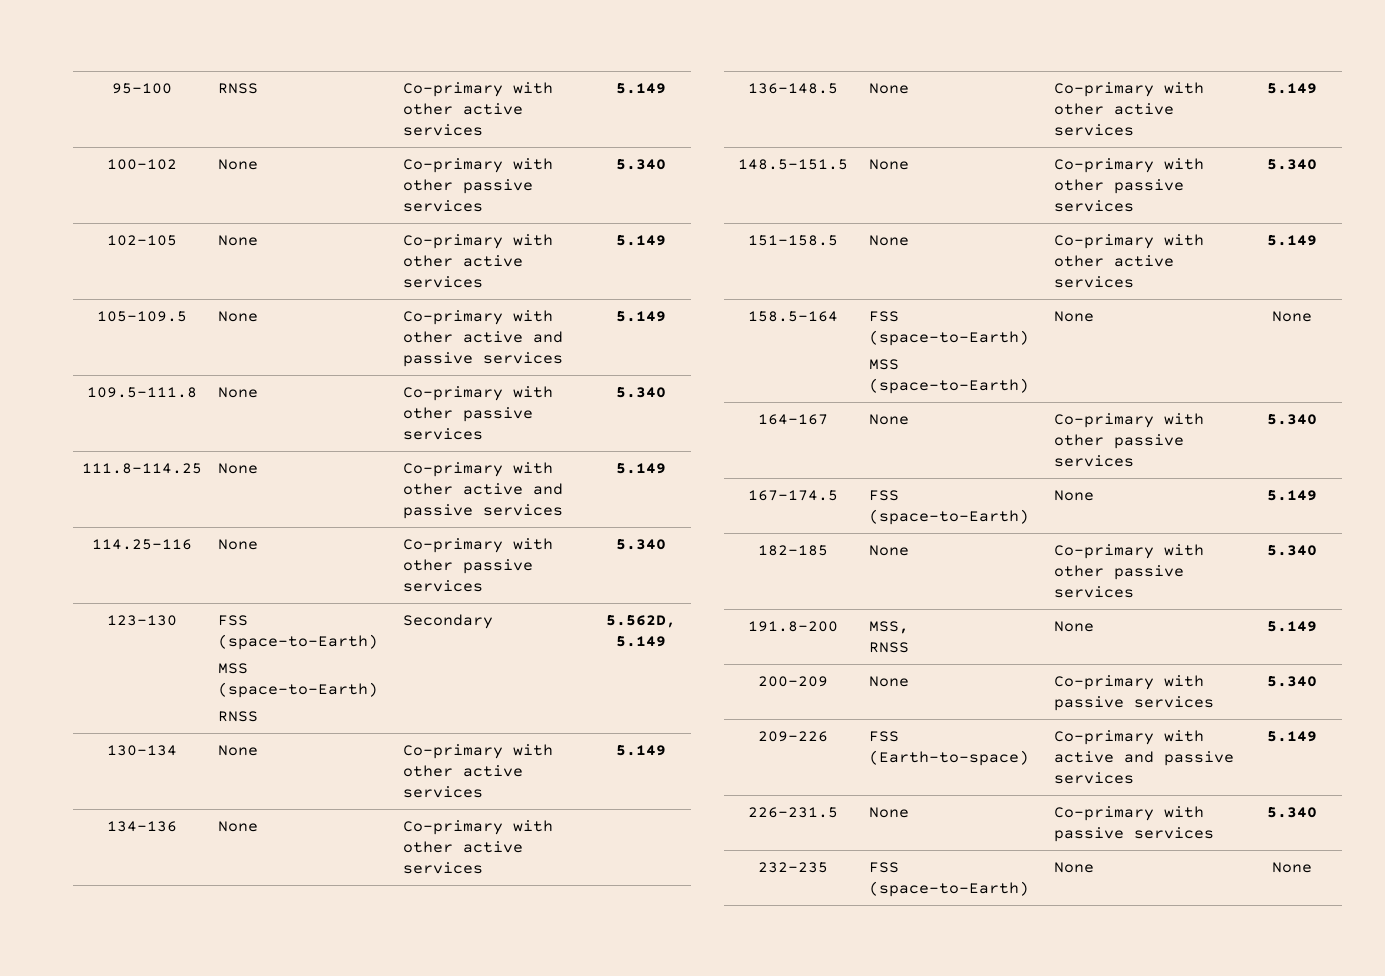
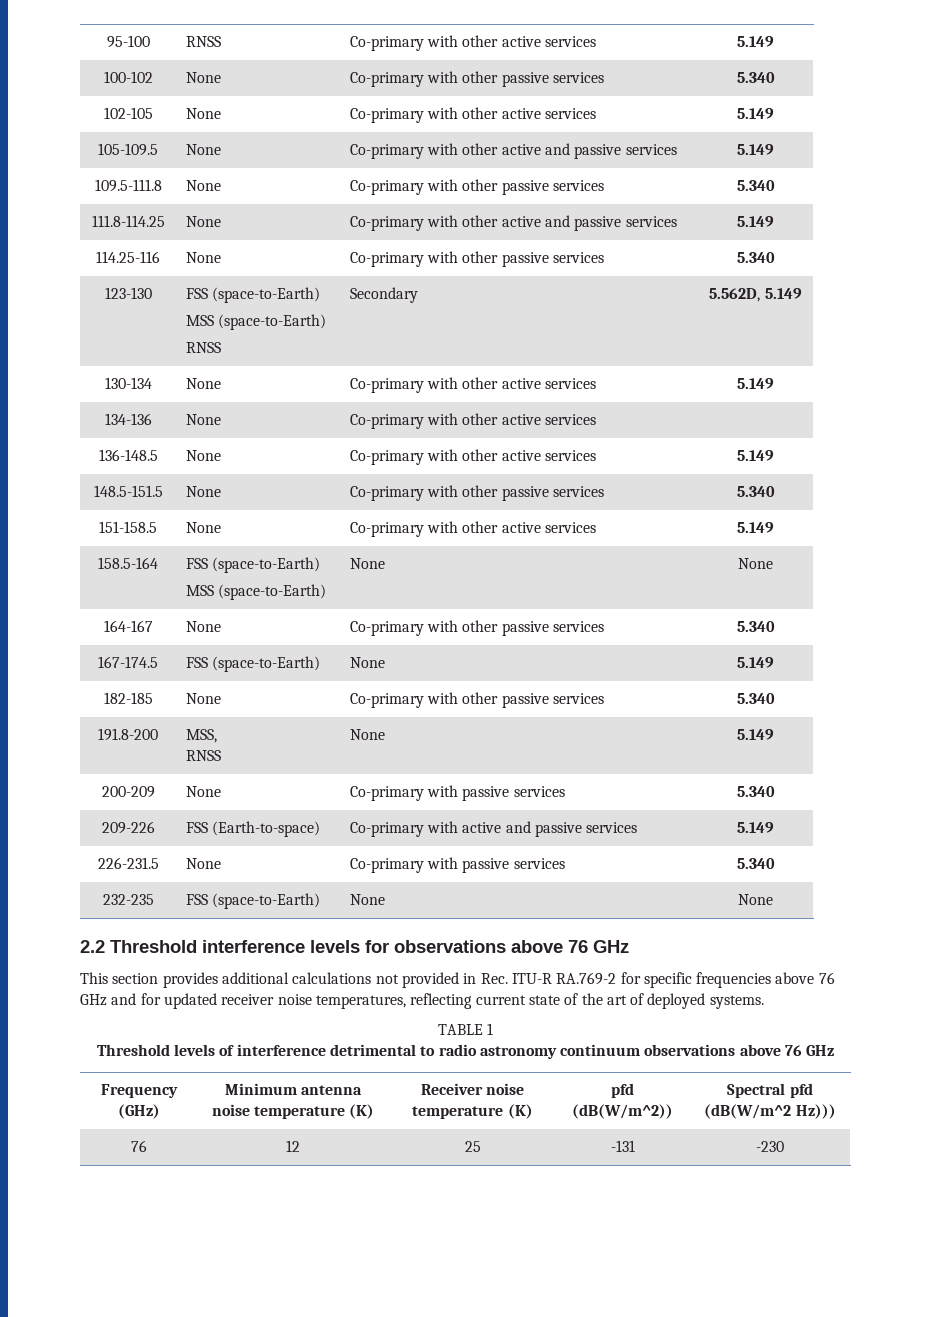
(1312, 867) none -> [80,940,629,953] [80,972,835,988] [80,993,764,1009] [437,1023,494,1035] [96,1044,835,1059] [100,1084,178,1098] [117,1104,160,1119] [224,1083,363,1095] [211,1104,375,1119] [420,1083,525,1095] [412,1104,533,1119] [611,1083,634,1098] [572,1104,673,1119] [727,1083,813,1098] [704,1104,836,1119] [130,1140,147,1152] [286,1140,300,1152] [464,1141,481,1152] [610,1140,635,1152] [756,1141,784,1152] // 2.2 Threshold interference levels for observations above 76 GHz // This section provides additional calculations not provided in Rec. ITU-R RA.769-2 for specific frequencies above 76 GHz and for updated receiver noise temperatures, reflecting current state of the art of deployed systems. // TABLE 1 // Threshold levels of interference detrimental to radio astronomy continuum observations above 76 GHz // Frequency (GHz) | Minimum antenna noise temperature (K) | Receiver noise temperature (K) | pfd (dB(W/m^2)) | Spectral pfd (dB(W/m^2 Hz))) // 76 | 12 | 25 | -131 | -230

